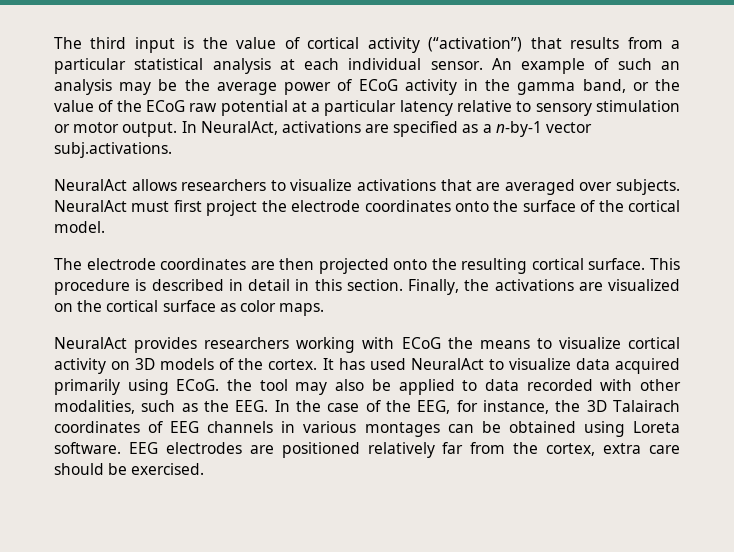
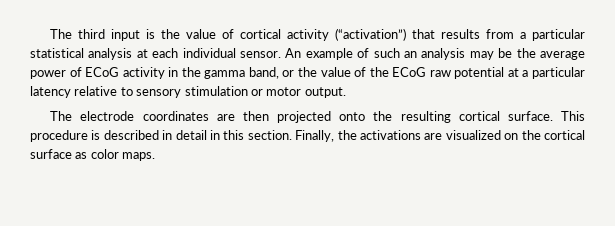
[181,121,593,137] [54,142,172,158] [54,179,681,195] [54,200,680,216] [54,221,105,233] In NeuralAct, activations are specified as a n-by-1 vector subj.activations. // NeuralAct allows researchers to visualize activations that are averaged over subjects. NeuralAct must first project the electrode coordinates onto the surface of the cortical model. -> (346, 92) none
[54,337,681,353] [54,358,680,374] [54,379,681,395] [54,400,680,414] [54,421,680,437] [54,442,680,458] [54,463,205,475] // NeuralAct provides researchers working with ECoG the means to visualize cortical activity on 3D models of the cortex. It has used NeuralAct to visualize data acquired primarily using ECoG. the tool may also be applied to data recorded with other modalities, such as the EEG. In the case of the EEG, for instance, the 3D Talairach coordinates of EEG channels in various montages can be obtained using Loreta software. EEG electrodes are positioned relatively far from the cortex, extra care should be exercised. -> (156, 156) none

